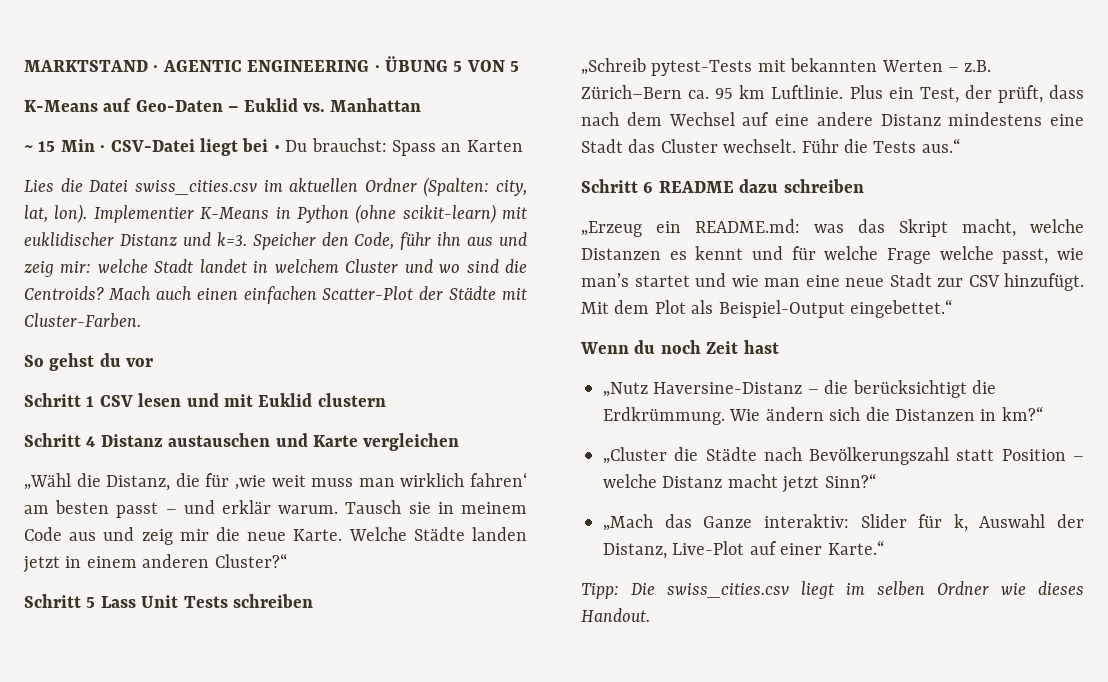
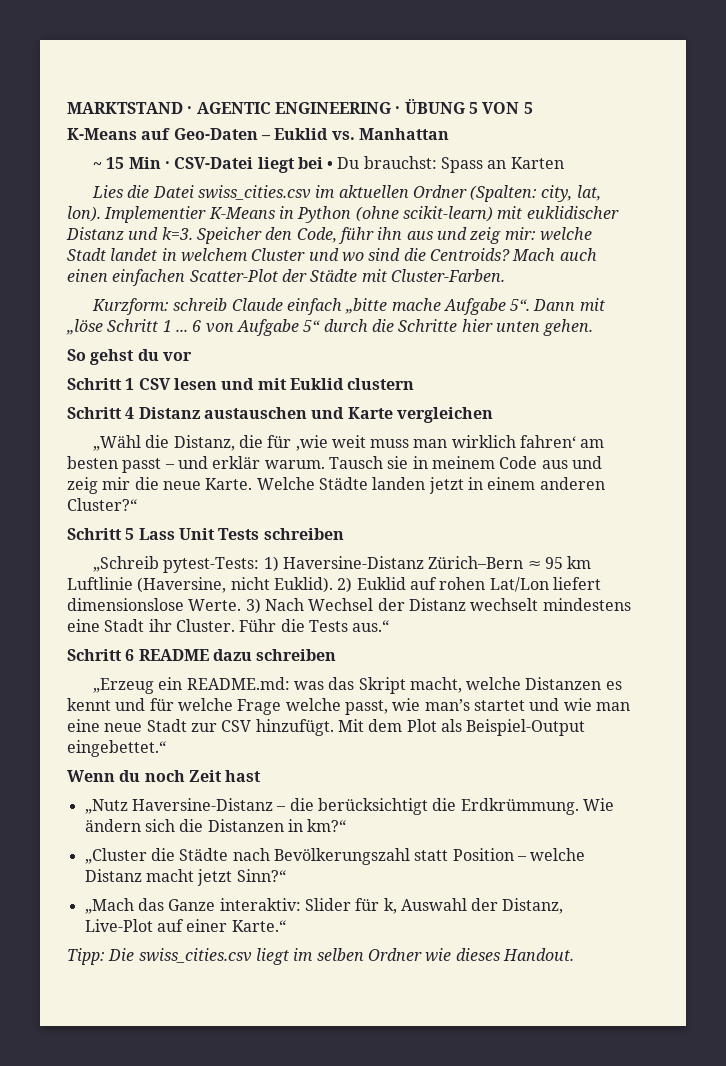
(141, 320) none -> [91,298,605,315] [66,319,594,336] // Kurzform: schreib Claude einfach „bitte mache Aufgabe 5“. Dann mit „löse Schritt 1 ... 6 von Aufgabe 5“ durch die Schritte hier unten gehen.
[651,58,992,76] [581,85,1084,103] [581,112,1084,126] [581,139,797,153] pytest-Tests mit bekannten Werten – z.B. Zürich–Bern ca. 95 km Luftlinie. Plus ein Test, der prüft, dass nach dem Wechsel auf eine andere Distanz mindestens eine Stadt das Cluster wechselt. -> [163,556,592,573] [67,577,601,593] [67,598,631,614] [67,619,235,632] pytest-Tests: 1) Haversine-Distanz Zürich–Bern ≈ 95 km Luftlinie (Haversine, nicht Euklid). 2) Euklid auf rohen Lat/Lon liefert dimensionslose Werte. 3) Nach Wechsel der Distanz wechselt mindestens eine Stadt ihr Cluster.

